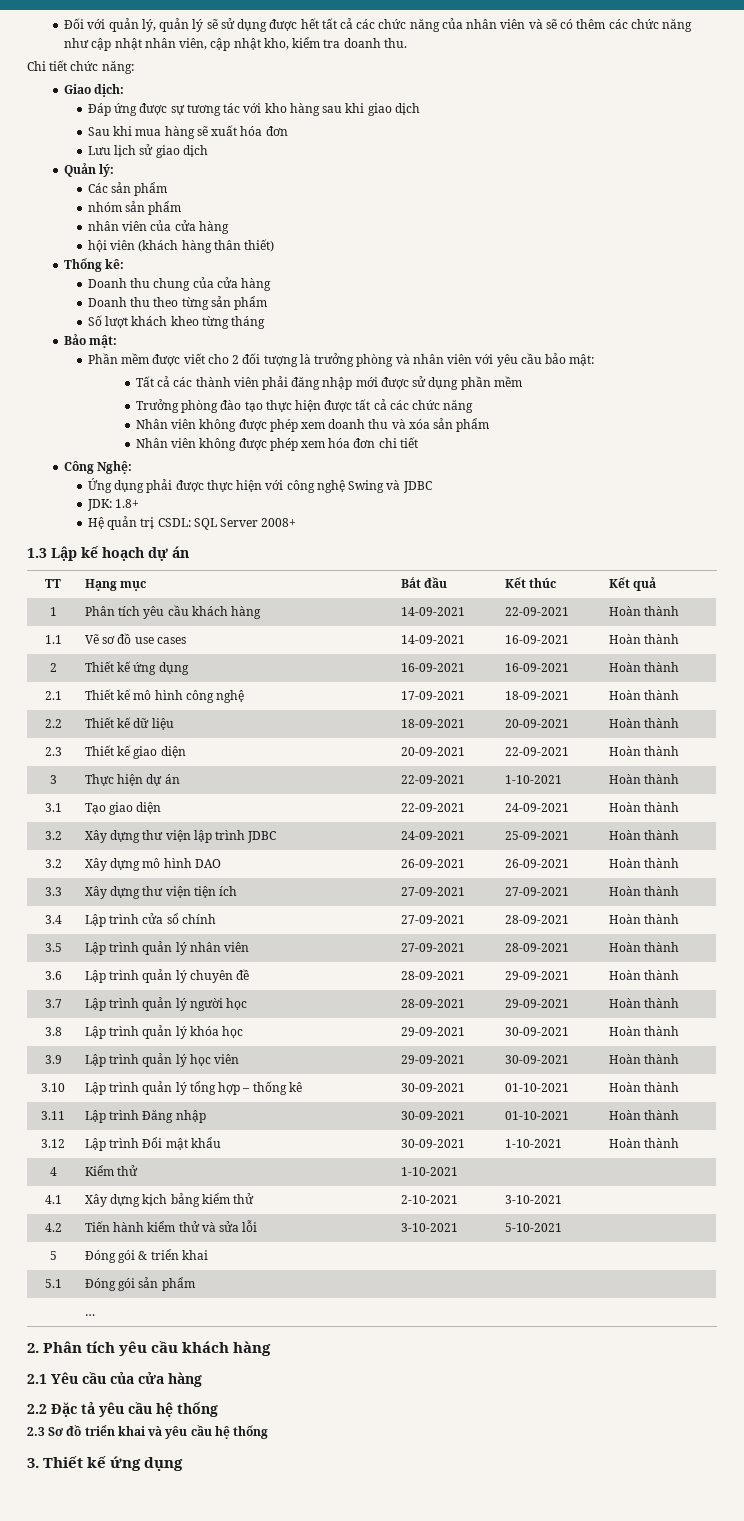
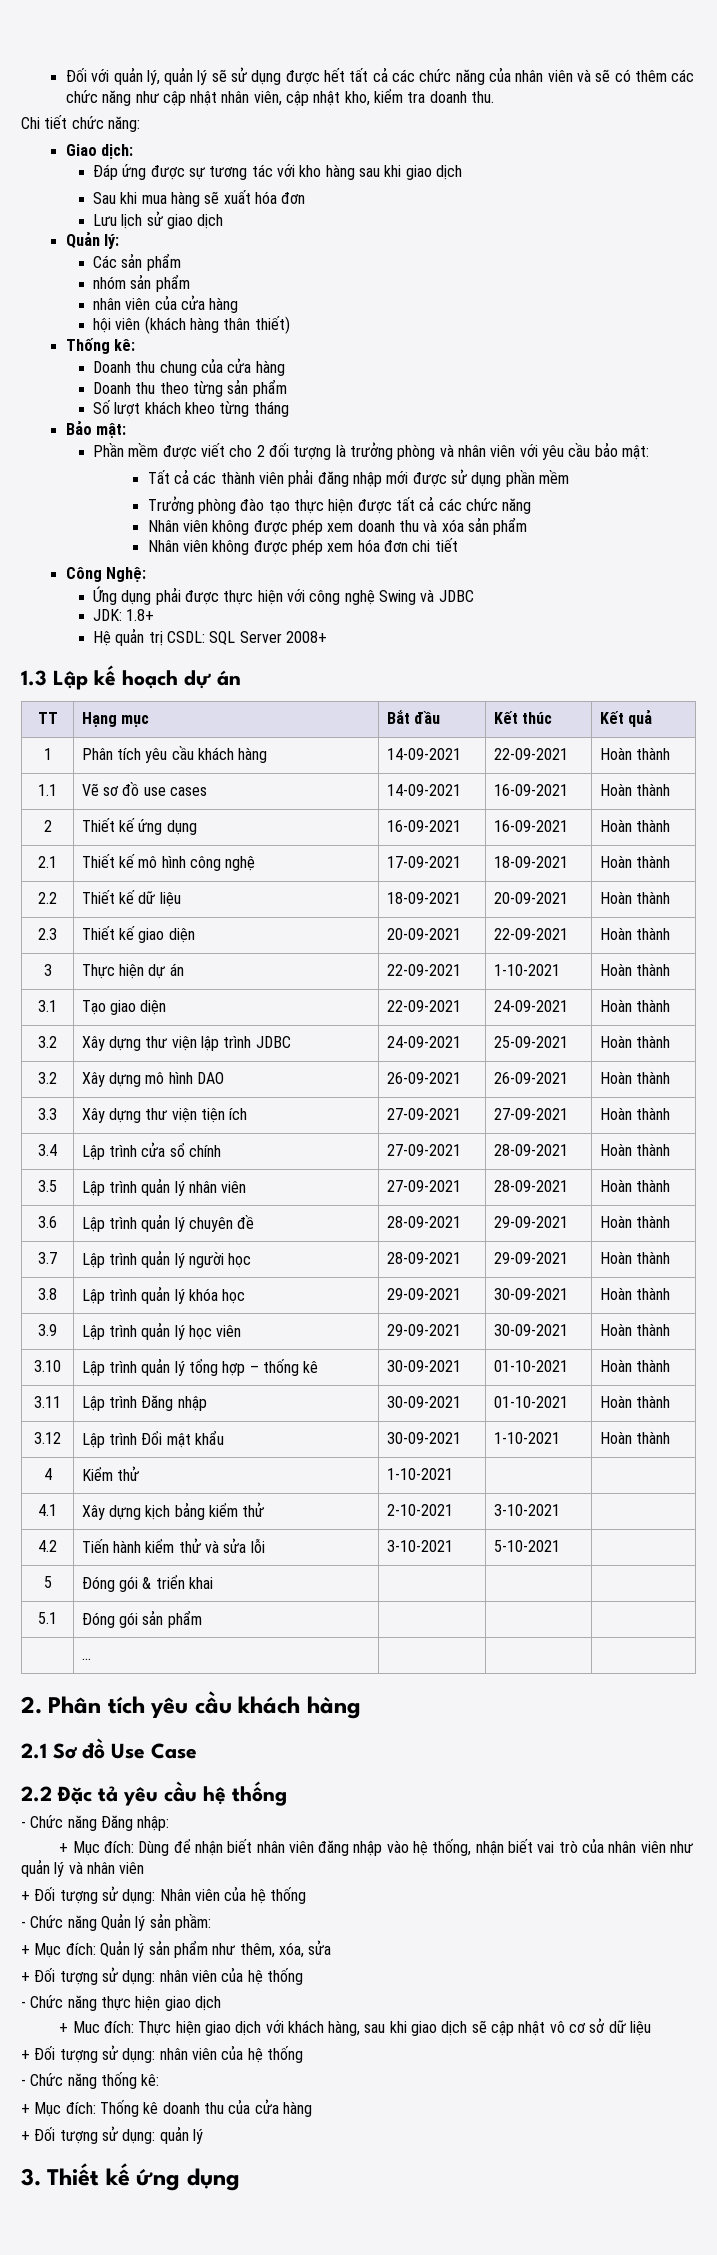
[51,1372,202,1387] Yêu cầu của cửa hàng -> [53,1738,197,1759] Sơ đồ Use Case
[27,1425,269,1439] 2.3 Sơ đồ triển khai và yêu cầu hệ thống -> [21,1815,170,1831] [59,1838,694,1856] [21,1859,145,1877] [21,1886,306,1904] [21,1913,211,1931] [21,1940,332,1958] [21,1967,303,1985] [21,1995,221,2011] [59,2018,651,2036] [21,2045,303,2063] [21,2072,160,2089] [21,2099,312,2117] [21,2126,203,2144] - Chức năng Đăng nhập: // + Mục đích: Dùng để nhận biết nhân viên đăng nhập vào hệ thống, nhận biết vai trò của nhân viên như quản lý và nhân viên // + Đối tượng sử dụng: Nhân viên của hệ thống // - Chức năng Quản lý sản phầm: // + Mục đích: Quản lý sản phẩm như thêm, xóa, sửa // + Đối tượng sử dụng: nhân viên của hệ thống // - Chức năng thực hiện giao dịch // + Muc đích: Thực hiện giao dịch với khách hàng, sau khi giao dịch sẽ cập nhật vô cơ sở dữ liệu // + Đối tượng sử dụng: nhân viên của hệ thống // - Chức năng thống kê: // + Mục đích: Thống kê doanh thu của cửa hàng // + Đối tượng sử dụng: quản lý

